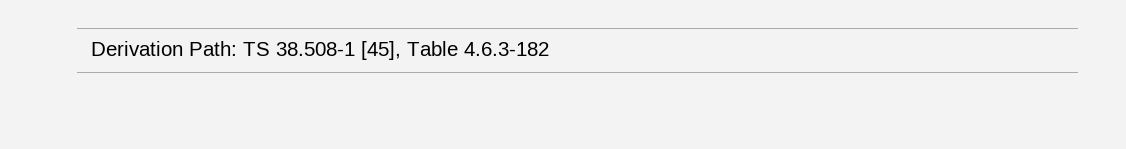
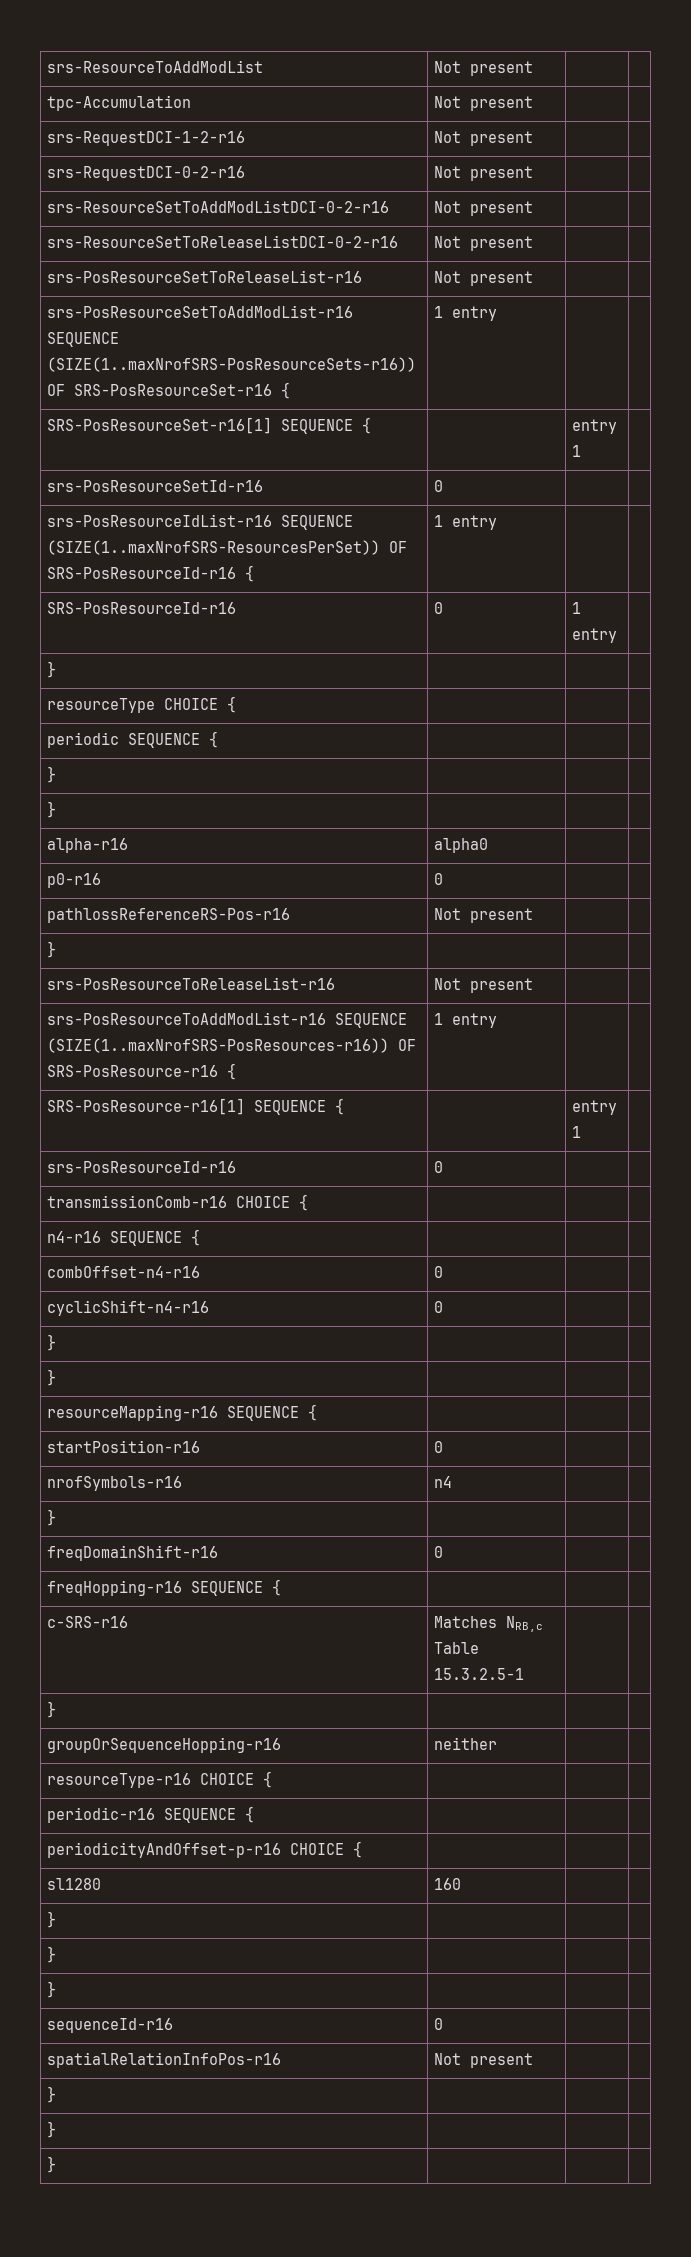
[91,41,550,60] Derivation Path: TS 38.508-1 [45], Table 4.6.3-182 -> [47,60,264,73] [434,61,534,76] [47,95,192,111] [434,96,534,111] [47,131,246,146] [434,131,534,146] [47,166,246,181] [434,166,534,181] [47,200,390,213] [434,201,534,216] [47,235,399,248] [434,236,534,251] [47,270,363,283] [434,271,534,286] [47,305,354,318] [47,332,120,347] [47,357,417,372] [47,382,291,399] [434,306,498,321] [47,417,372,434] [572,419,618,434] [572,445,582,457] [47,480,264,492] [434,480,444,492] [47,514,354,530] [47,540,408,555] [47,565,255,582] [434,515,498,530] [47,602,237,614] [434,602,444,614] [572,602,582,614] [572,628,618,643] [47,661,57,678] [47,696,237,713] [47,731,219,748] [47,766,57,783] [47,801,57,818] [47,838,129,853] [434,838,489,853] [47,873,102,888] [434,873,444,885] [47,908,291,923] [434,908,534,923] [47,941,57,958] [47,977,336,990] [434,978,534,993] [47,1012,408,1028] [47,1038,417,1053] [47,1063,237,1080] [434,1013,498,1028] [47,1098,345,1115] [572,1100,618,1115] [572,1126,582,1138] [47,1161,237,1173] [434,1161,444,1173] [47,1194,309,1211] [47,1229,201,1246] [47,1266,201,1278] [434,1266,444,1278] [47,1300,210,1316] [434,1301,444,1313] [47,1334,57,1351] [47,1369,57,1386] [47,1404,318,1421] [47,1440,201,1453] [434,1441,444,1453] [47,1476,183,1491] [434,1476,453,1488] [47,1509,57,1526] [47,1545,219,1561] [434,1546,444,1558] [47,1579,282,1596] [47,1616,129,1628] [434,1616,544,1632] [434,1642,480,1654] [434,1668,525,1680] [47,1701,57,1718] [47,1737,282,1753] [434,1737,498,1750] [47,1771,273,1788] [47,1806,255,1823] [47,1841,363,1858] [47,1878,102,1890] [434,1878,462,1890] [47,1911,57,1928] [47,1946,57,1963] [47,1981,57,1998] [47,2018,174,2033] [434,2018,444,2030] [47,2052,282,2068] [434,2053,534,2068] [47,2086,57,2103] [47,2121,57,2138] [47,2156,57,2173] srs-ResourceToAddModList | Not present | | // tpc-Accumulation | Not present | | // srs-RequestDCI-1-2-r16 | Not present | | // srs-RequestDCI-0-2-r16 | Not present | | // srs-ResourceSetToAddModListDCI-0-2-r16 | Not present | | // srs-ResourceSetToReleaseListDCI-0-2-r16 | Not present | | // srs-PosResourceSetToReleaseList-r16 | Not present | | // srs-PosResourceSetToAddModList-r16 SEQUENCE (SIZE(1..maxNrofSRS-PosResourceSets-r16)) OF SRS-PosResourceSet-r16 { | 1 entry | | // SRS-PosResourceSet-r16[1] SEQUENCE { | | entry 1 | // srs-PosResourceSetId-r16 | 0 | | // srs-PosResourceIdList-r16 SEQUENCE (SIZE(1..maxNrofSRS-ResourcesPerSet)) OF SRS-PosResourceId-r16 { | 1 entry | | // SRS-PosResourceId-r16 | 0 | 1 entry | // } | | | // resourceType CHOICE { | | | // periodic SEQUENCE { | | | // } | | | // } | | | // alpha-r16 | alpha0 | | // p0-r16 | 0 | | // pathlossReferenceRS-Pos-r16 | Not present | | // } | | | // srs-PosResourceToReleaseList-r16 | Not present | | // srs-PosResourceToAddModList-r16 SEQUENCE (SIZE(1..maxNrofSRS-PosResources-r16)) OF SRS-PosResource-r16 { | 1 entry | | // SRS-PosResource-r16[1] SEQUENCE { | | entry 1 | // srs-PosResourceId-r16 | 0 | | // transmissionComb-r16 CHOICE { | | | // n4-r16 SEQUENCE { | | | // combOffset-n4-r16 | 0 | | // cyclicShift-n4-r16 | 0 | | // } | | | // } | | | // resourceMapping-r16 SEQUENCE { | | | // startPosition-r16 | 0 | | // nrofSymbols-r16 | n4 | | // } | | | // freqDomainShift-r16 | 0 | | // freqHopping-r16 SEQUENCE { | | | // c-SRS-r16 | Matches NRB,c Table 15.3.2.5-1 | | // } | | | // groupOrSequenceHopping-r16 | neither | | // resourceType-r16 CHOICE { | | | // periodic-r16 SEQUENCE { | | | // periodicityAndOffset-p-r16 CHOICE { | | | // sl1280 | 160 | | // } | | | // } | | | // } | | | // sequenceId-r16 | 0 | | // spatialRelationInfoPos-r16 | Not present | | // } | | | // } | | | // } | | |

